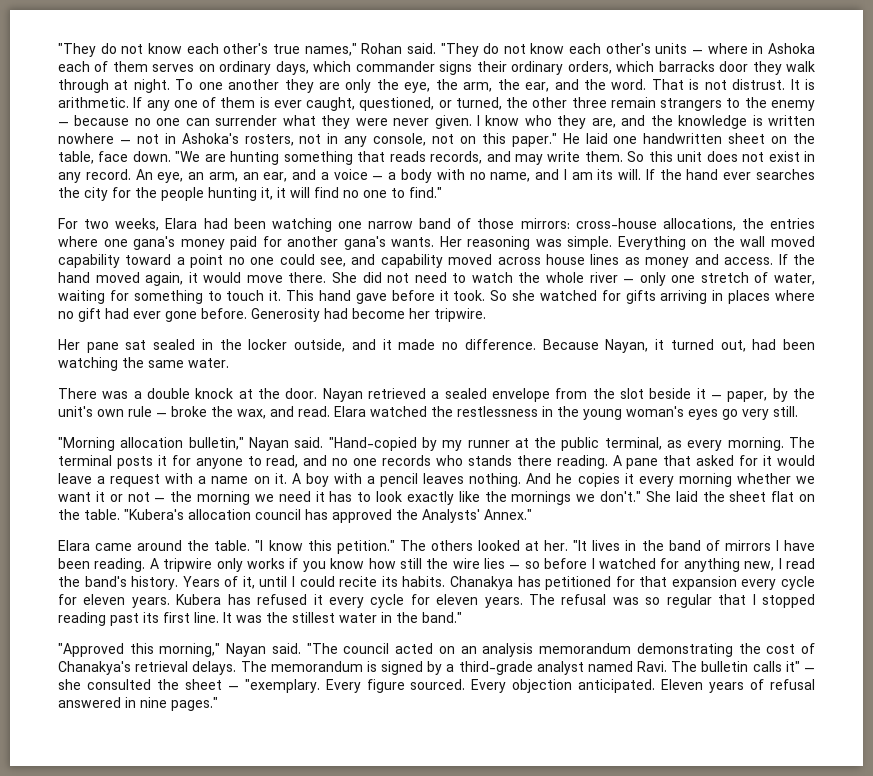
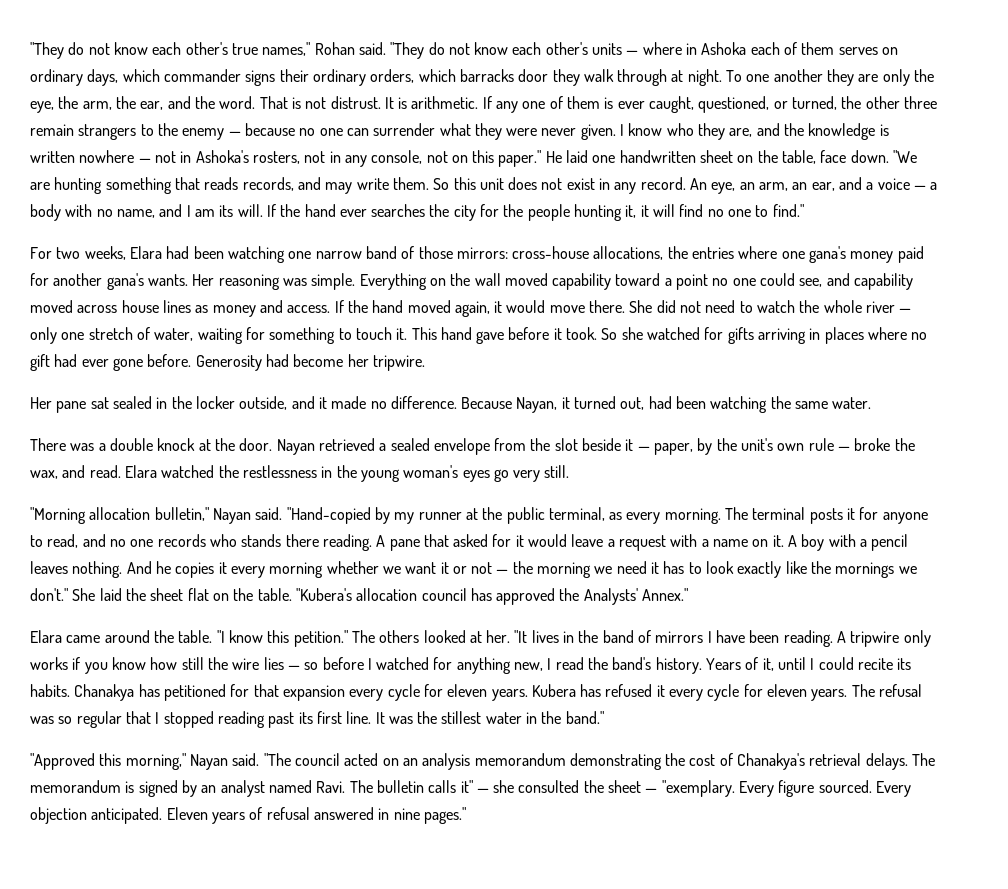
[446,661,533,675] a third-grade -> [201,785,217,793] an

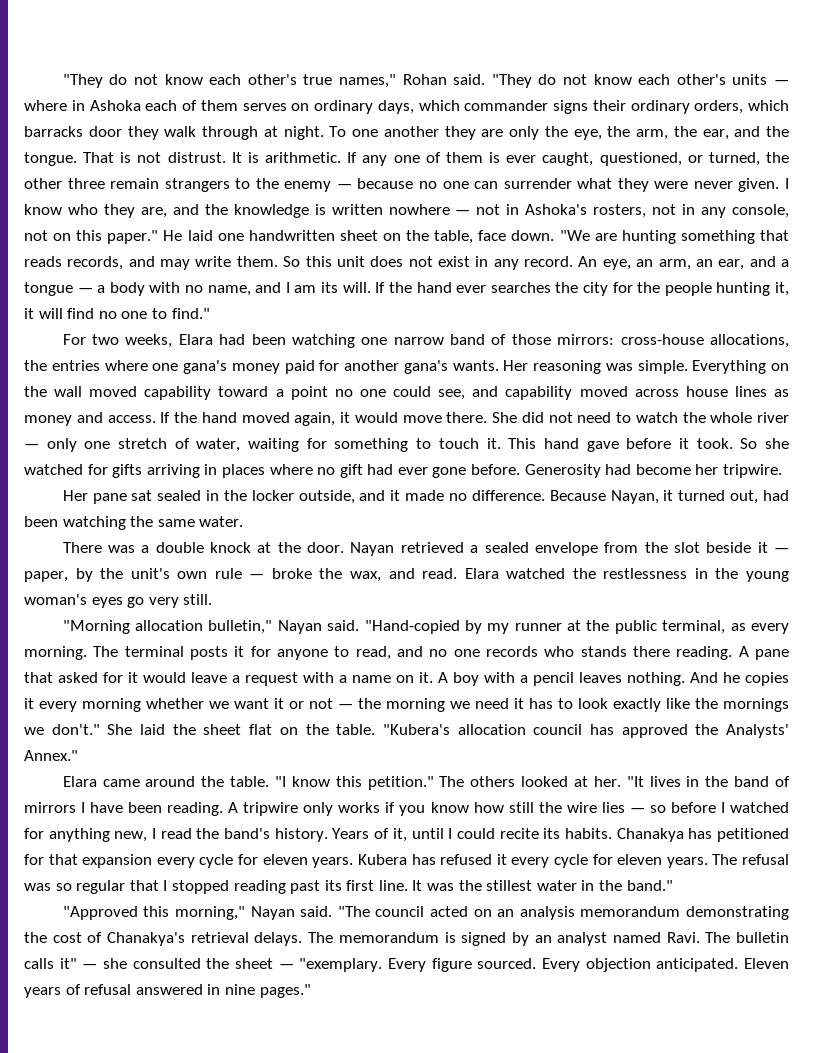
[219,96,256,109] word. -> [24,152,77,166] tongue.
[877,178,910,190] voice -> [24,282,73,296] tongue

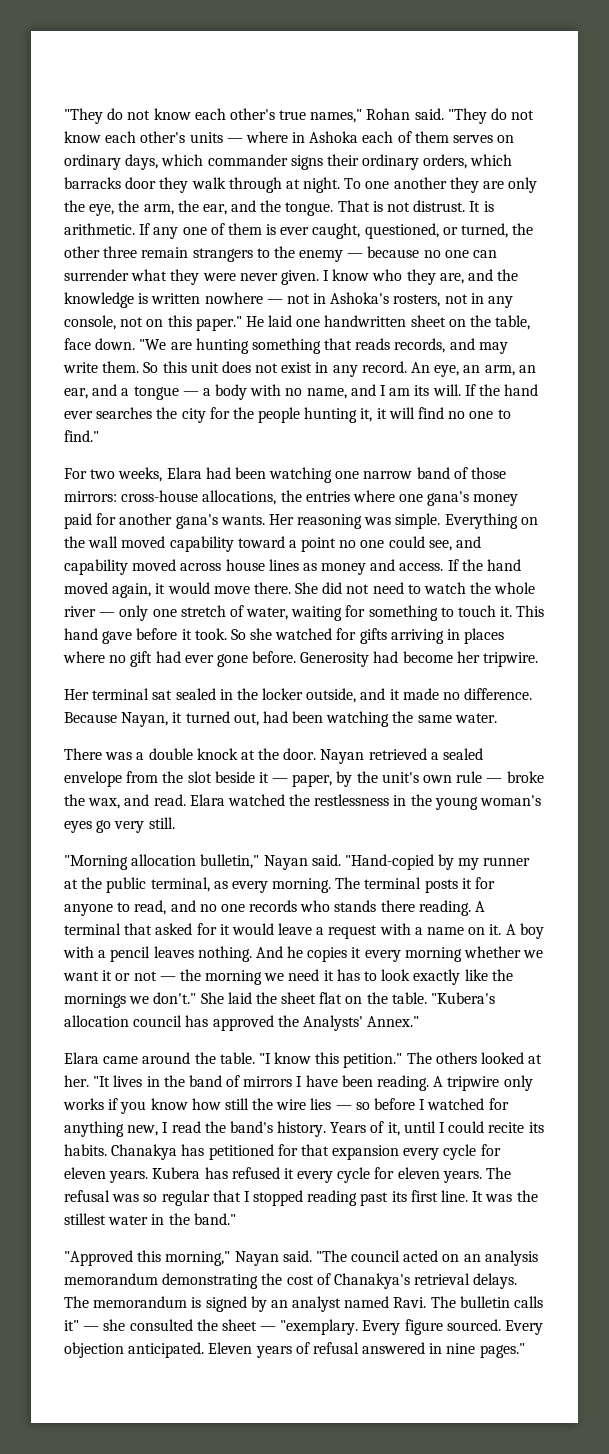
[92,493,127,504] pane -> [92,688,150,700] terminal
[755,649,790,660] pane -> [64,923,121,935] terminal

